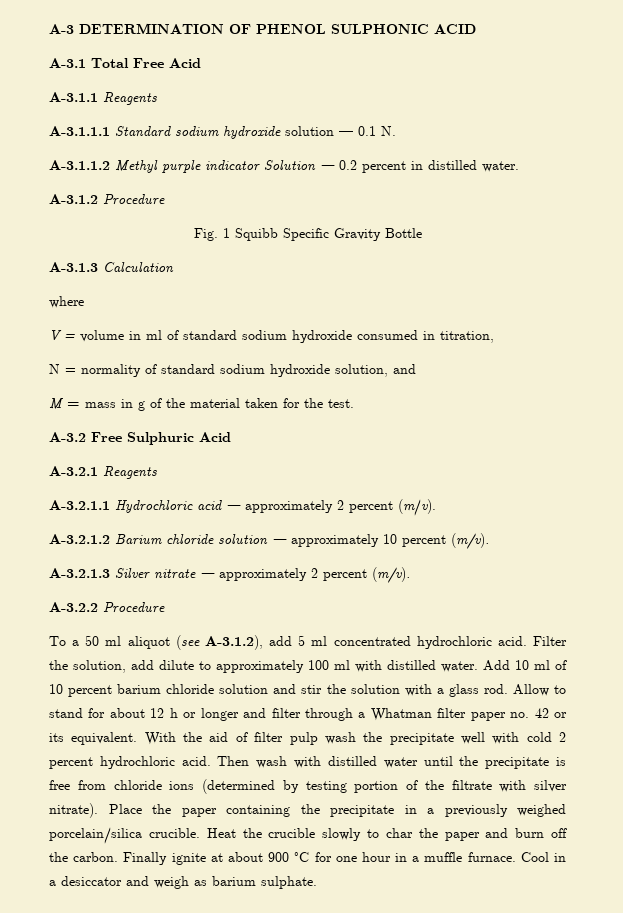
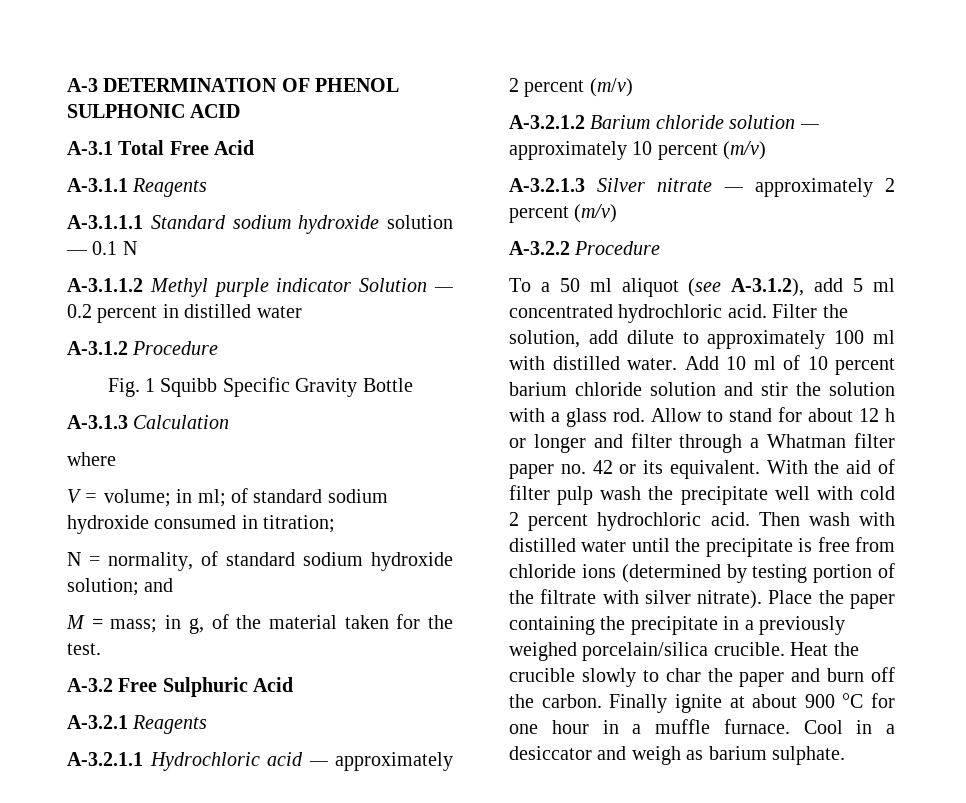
[381,126,396,136] N. -> [122,241,137,255] N
[482,161,519,172] water. -> [256,306,302,318] water
[80,330,162,342] volume in ml -> [103,489,226,507] volume; in ml;
[440,331,494,343] titration, -> [263,515,336,533] titration;
[81,364,388,377] normality of standard sodium hydroxide solution, -> [107,551,453,571] [67,578,139,596] normality, of standard sodium hydroxide solution;
[85,399,145,411] mass in g -> [110,615,204,634] mass; in g,
[398,499,436,516] (m/v). -> [589,78,633,97] (m/v)
[451,533,489,549] (m/v). -> [723,141,767,160] (m/v)
[372,567,410,583] (m/v). -> [574,204,618,223] (m/v)

